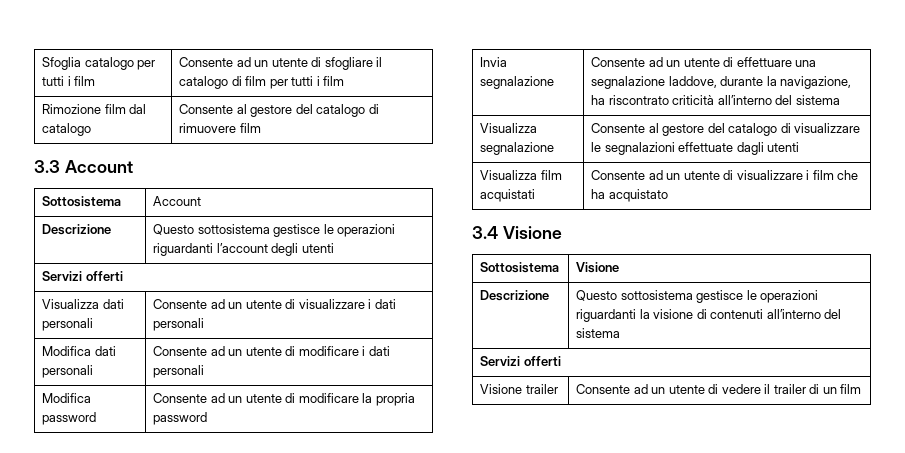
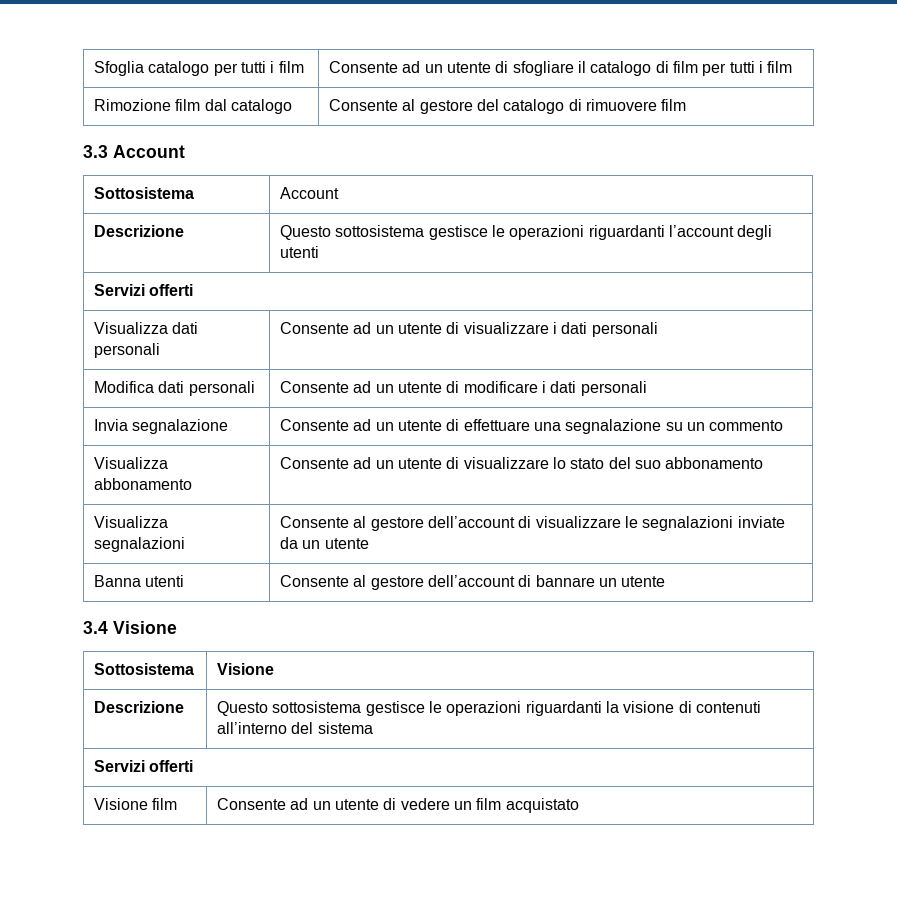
[42,393,92,403] [42,412,97,425] [153,393,415,406] [153,412,208,425] // Modifica password | Consente ad un utente di modificare la propria password -> (647, 388) none
[668,76,852,89] [591,95,840,105] [480,123,538,133] [480,142,555,155] [591,123,861,136] [591,142,800,155] [480,170,562,180] [480,189,536,202] [591,170,859,180] [591,189,668,202] laddove, durante la navigazione, ha riscontrato criticità all’interno del sistema // Visualizza segnalazione | Consente al gestore del catalogo di visualizzare le segnalazioni effettuate dagli utenti // Visualizza film acquistati | Consente ad un utente di visualizzare i film che ha acquistato -> [665,420,784,431] [94,457,169,469] [94,478,193,490] [280,457,764,469] [94,516,169,528] [94,537,186,552] [280,516,785,531] [280,537,369,549] [94,575,185,587] [280,575,666,590] su un commento // Visualizza abbonamento | Consente ad un utente di visualizzare lo stato del suo abbonamento // Visualizza segnalazioni | Consente al gestore dell’account di visualizzare le segnalazioni inviate da un utente // Banna utenti | Consente al gestore dell’account di bannare un utente
[525,384,558,394] trailer -> [152,798,178,810] film
[764,384,820,394] il trailer di -> (450, 804) none
(862, 389) none -> [505,798,579,813] acquistato

